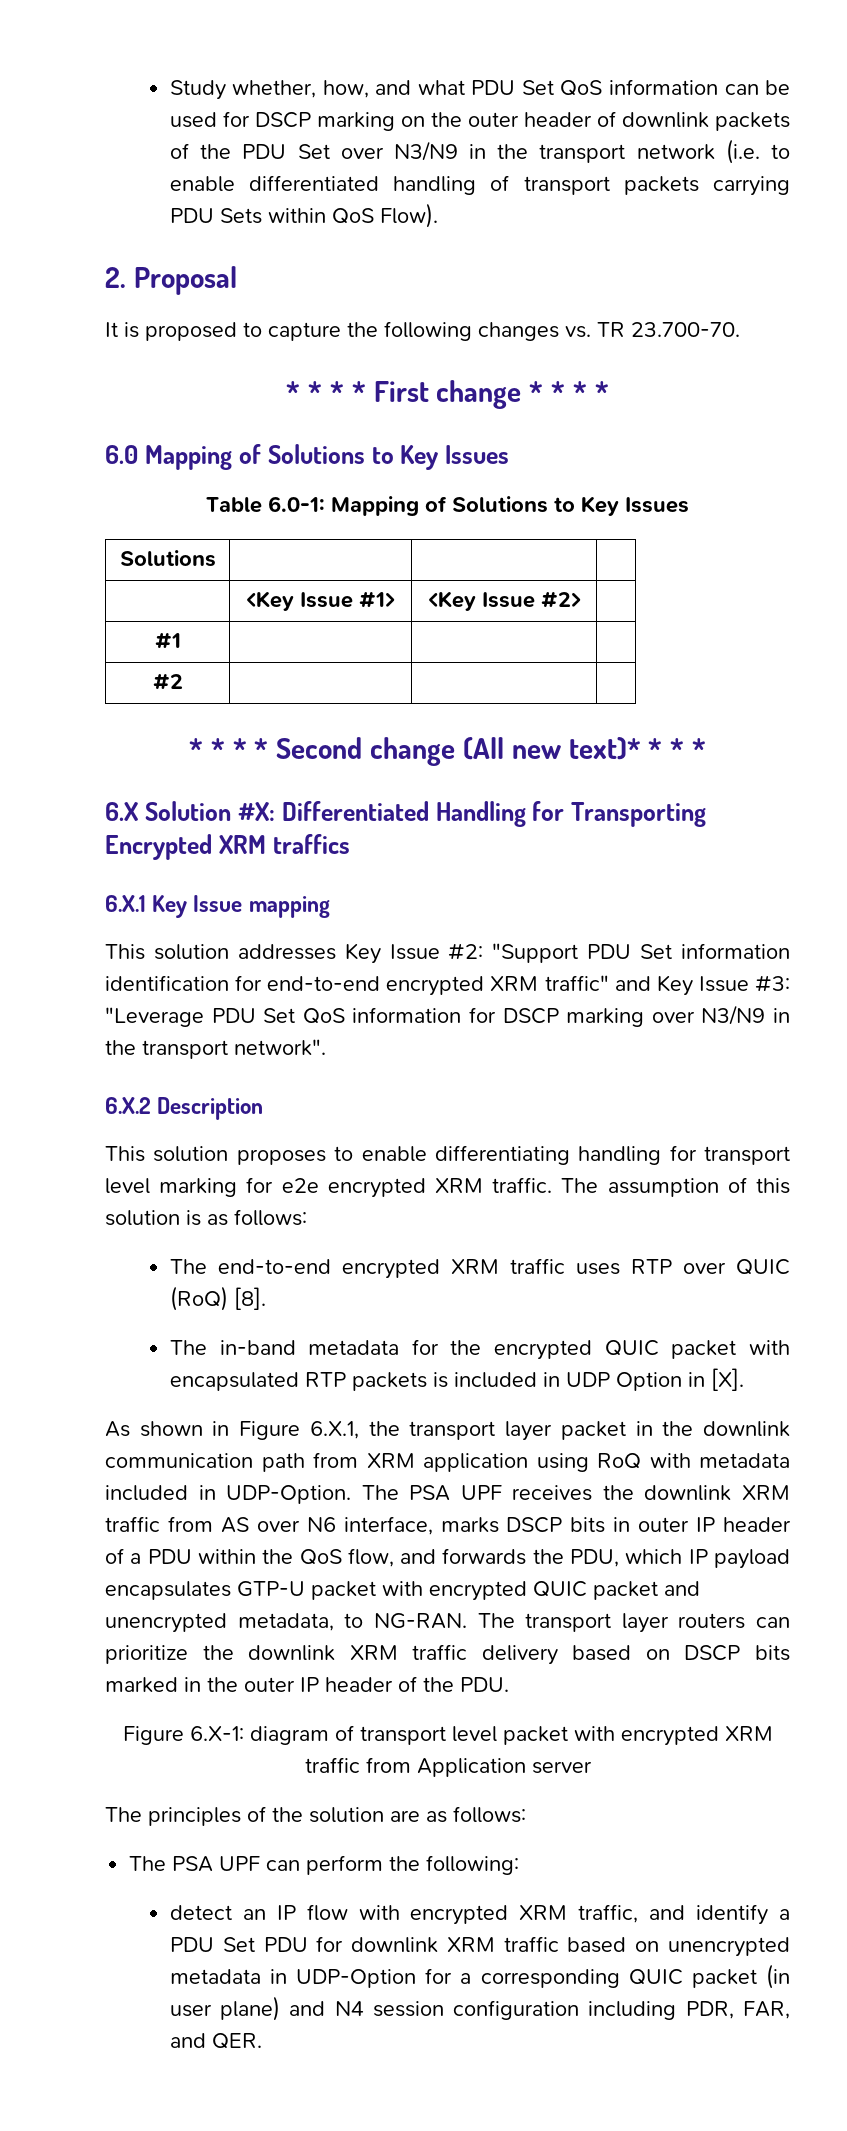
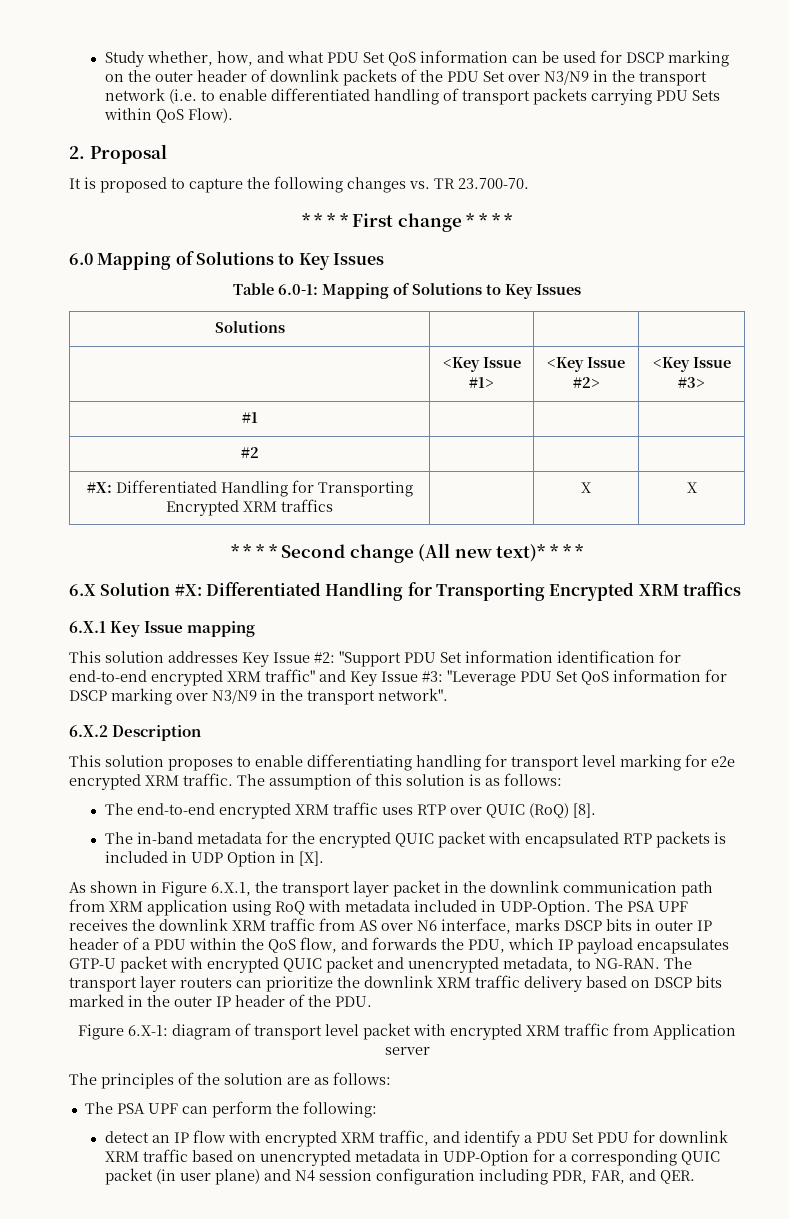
(581, 599) none -> [652,357,731,372] [678,377,705,388] <Key Issue #3>
(183, 681) none -> [86,480,413,497] [166,499,333,516] [581,482,591,493] [686,482,697,493] // #X: Differentiated Handling for Transporting Encrypted XRM traffics | | X | X

